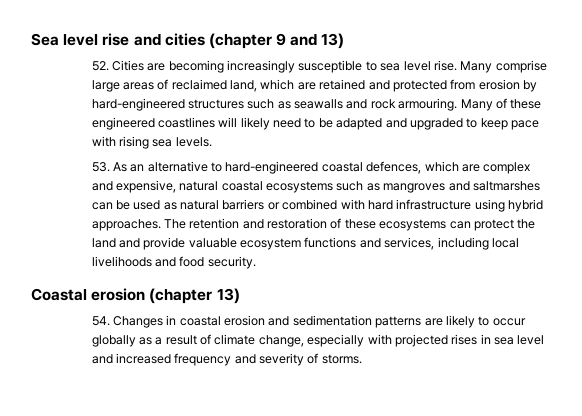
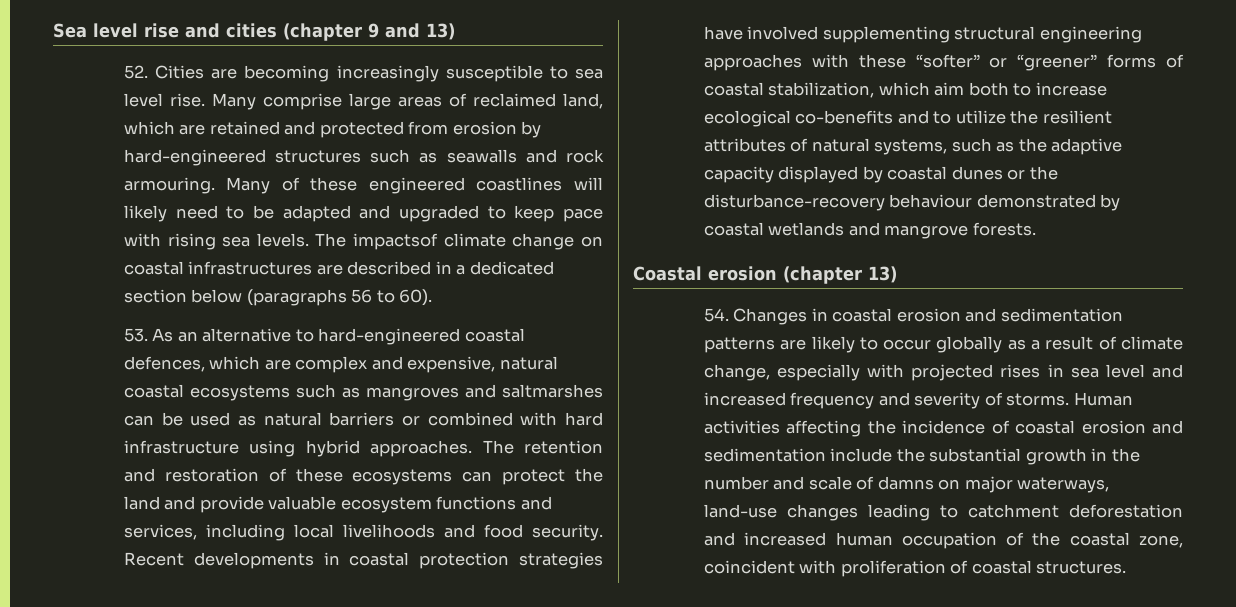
(212, 142) none -> [315,233,603,250] [123,261,554,275] [123,289,433,306] The impactsof climate change on coastal infrastructures are described in a dedicated section below (paragraphs 56 to 60).
(256, 262) none -> [123,552,603,569] [703,26,1142,43] [703,54,1184,71] [703,82,1107,98] [703,110,1112,127] [703,138,1123,155] [703,166,1058,183] [703,194,1121,211] [703,222,1036,239] Recent developments in coastal protection strategies have involved supplementing structural engineering approaches with these “softer” or “greener” forms of coastal stabilization, which aim both to increase ecological co-benefits and to utilize the resilient attributes of natural systems, such as the adaptive capacity displayed by coastal dunes or the disturbance-recovery behaviour demonstrated by coastal wetlands and mangrove forests.
(362, 359) none -> [1073,392,1133,406] [703,420,1183,437] [703,448,1140,465] [703,476,1110,493] [703,504,1183,521] [703,532,1183,549] [703,560,1127,577] Human activities affecting the incidence of coastal erosion and sedimentation include the substantial growth in the number and scale of damns on major waterways, land-use changes leading to catchment deforestation and increased human occupation of the coastal zone, coincident with proliferation of coastal structures.

